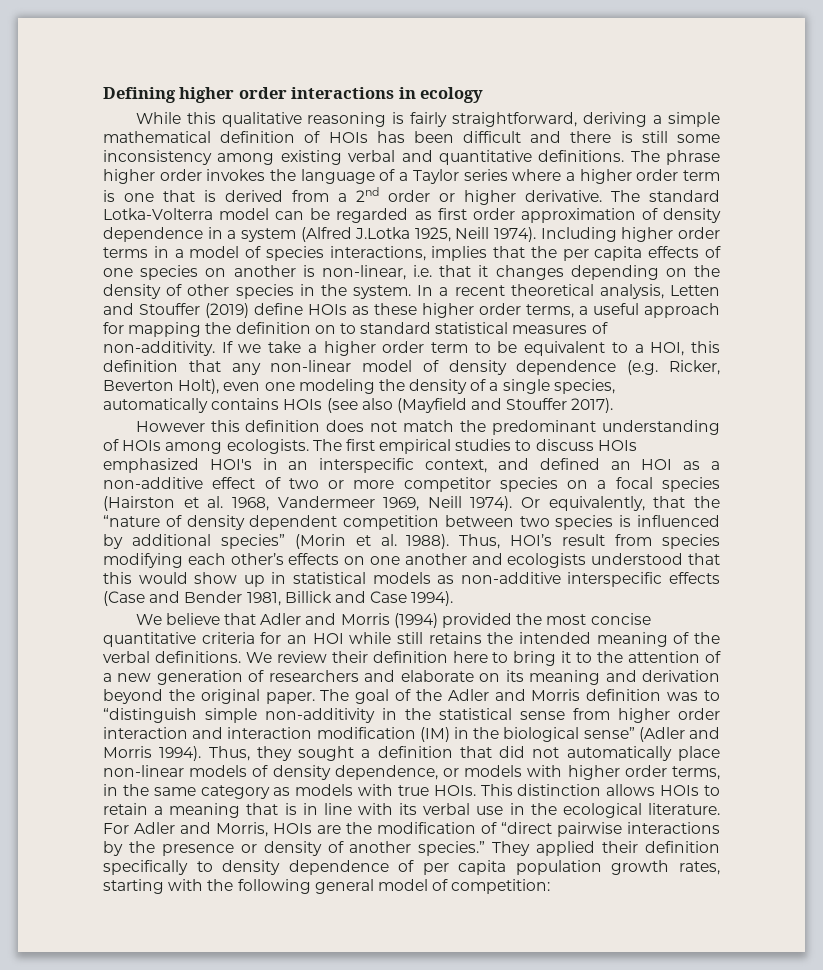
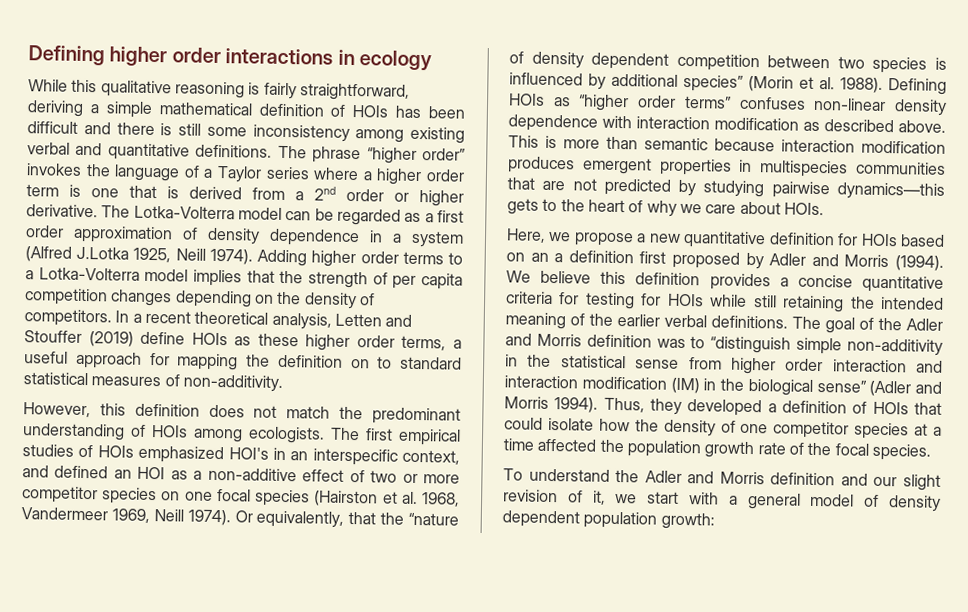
[103,169,202,184] higher order -> [366,147,466,164] “higher order”
[649,190,720,202] standard -> (131, 211) none
(432, 215) none -> [424,213,434,223] a
[540,227,617,242] Including -> [257,249,308,267] Adding
[153,246,721,261] [103,265,489,280] in a model of species interactions, implies that the per capita effects of one species on another is non-linear, i.e. that it -> [448,252,464,265] [25,267,464,290] [24,288,108,306] to a Lotka-Volterra model implies that the strength of per capita competition
[187,284,411,299] other species in the system. -> [24,309,112,327] competitors.
[221,341,720,356] [103,360,721,375] [103,379,615,394] [103,398,614,413] [135,421,205,432] If we take a higher order term to be equivalent to a HOI, this definition that any non-linear model of density dependence (e.g. Ricker, Beverton Holt), even one modeling the density of a single species, automatically contains HOIs (see also (Mayfield and Stouffer 2017). // However -> [23,402,91,418] // However,
[515,439,594,451] to discuss -> [78,444,94,458] of
[597,480,607,489] a -> [184,491,213,501] one
[459,534,720,549] [103,553,720,568] [103,572,721,587] [103,591,454,606] [135,613,587,628] Thus, HOI’s result from species modifying each other’s effects on one another and ecologists understood that this would show up in statistical models as non-additive interspecific effects (Case and Bender 1981, Billick and Case 1994). // We believe that Adler and Morris (1994) provided the most -> [888,78,947,95] [509,93,947,116] [508,114,946,133] [508,135,946,154] [508,156,946,178] [507,177,945,200] [507,198,824,217] [506,228,946,249] [506,250,945,271] [506,270,789,291] Defining HOIs as “higher order terms” confuses non-linear density dependence with interaction modification as described above. This is more than semantic because interaction modification produces emergent properties in multispecies communities that are not predicted by studying pairwise dynamics—this gets to the heart of why we care about HOIs. // Here, we propose a new quantitative definition for HOIs based on an a definition first proposed by Adler and Morris (1994). We believe this definition provides a
[287,633,344,644] an HOI -> [584,292,704,310] testing for HOIs
[428,632,482,644] retains -> [782,295,845,313] retaining
(720, 638) none -> [617,314,660,327] earlier
[245,651,721,666] [103,670,720,685] [103,689,315,704] We review their definition here to bring it to the attention of a new generation of researchers and elaborate on its meaning and derivation beyond the original paper. -> (788, 322) none
[298,746,720,761] [103,765,720,780] [103,784,720,799] [103,803,721,818] [103,822,720,837] [103,841,720,856] [103,860,720,875] [103,879,551,894] sought a definition that did not automatically place non-linear models of density dependence, or models with higher order terms, in the same category as models with true HOIs. This distinction allows HOIs to retain a meaning that is in line with its verbal use in the ecological literature. For Adler and Morris, HOIs are the modification of “direct pairwise interactions by the presence or density of another species.” They applied their definition specifically to density dependence of per capita population growth rates, starting with the following general model of competition: -> [687,399,942,417] [504,417,942,440] [503,438,931,461] [503,468,941,491] [503,489,941,512] [502,510,715,530] developed a definition of HOIs that could isolate how the density of one competitor species at a time affected the population growth rate of the focal species. // To understand the Adler and Morris definition and our slight revision of it, we start with a general model of density dependent population growth:

